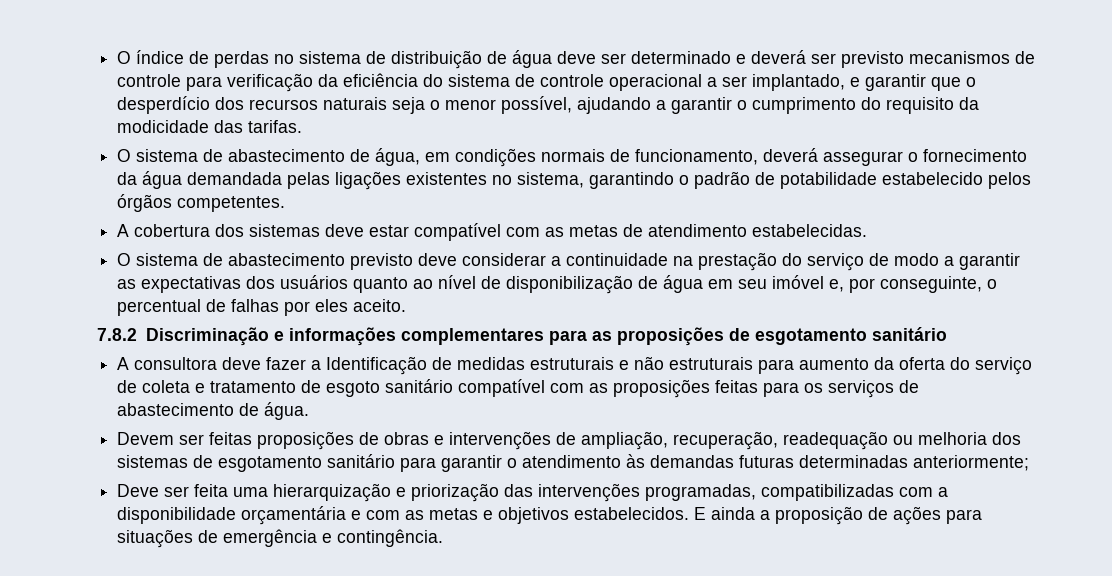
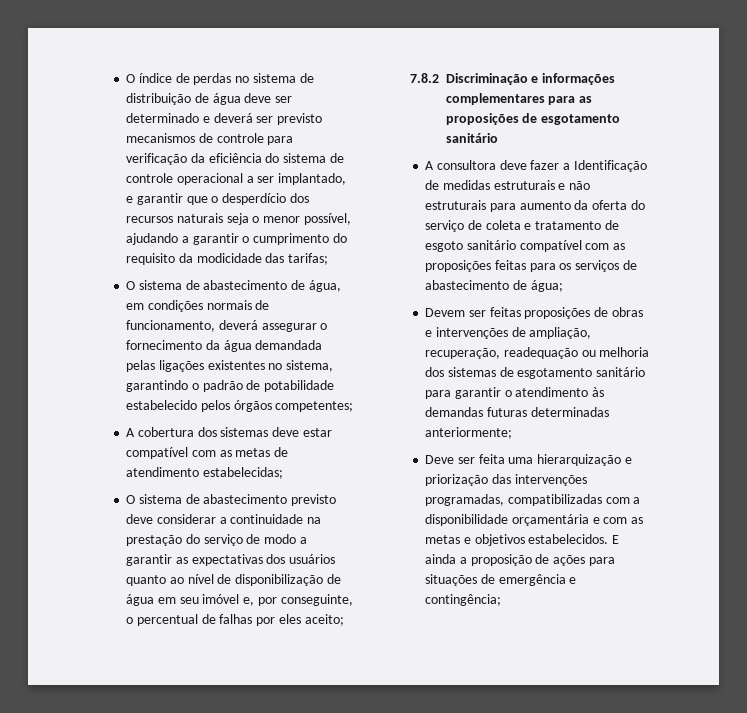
[247,120,302,133] tarifas. -> [288,253,329,265] tarifas;
[176,196,285,212] competentes. -> [275,401,354,412] competentes;
[751,224,867,237] estabelecidas. -> [202,467,283,479] estabelecidas;
[352,299,406,312] aceito. -> [304,614,344,626] aceito;
[263,402,309,420] água. -> [530,280,563,292] água;
[336,529,443,547] contingência. -> [425,594,502,606] contingência;

